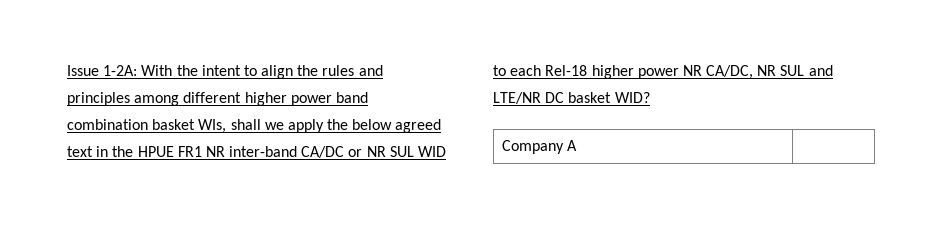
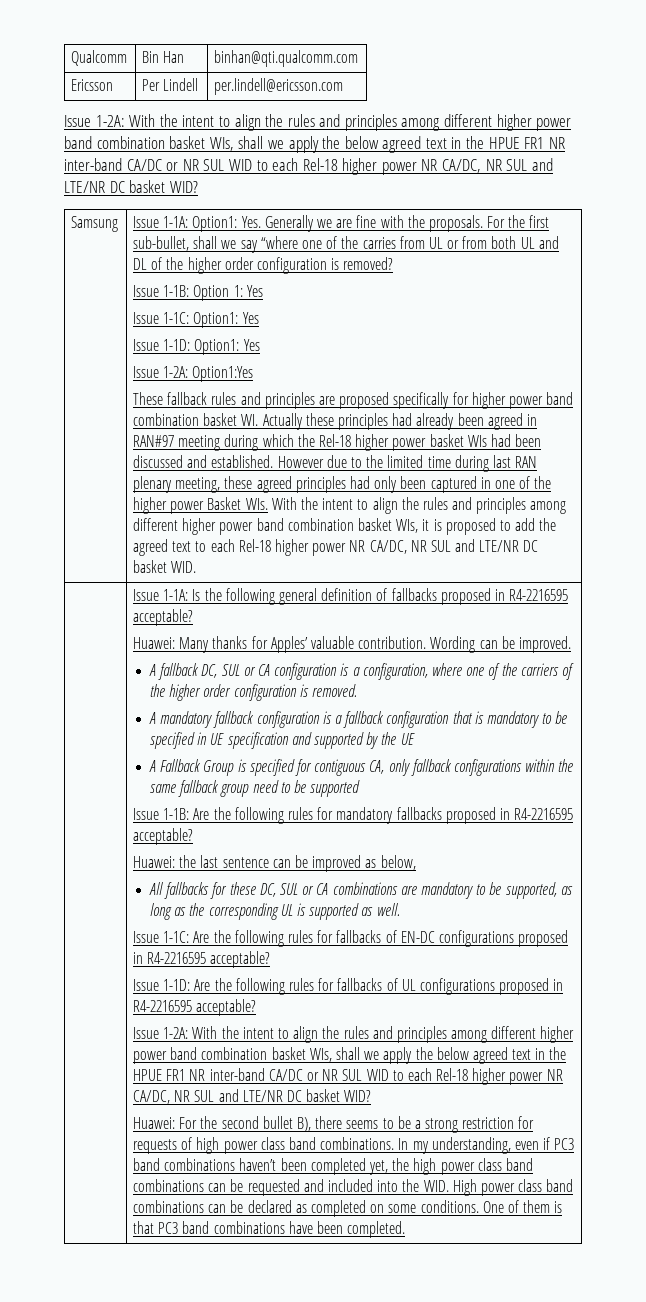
(67, 70) none -> [71,50,128,66] [142,51,185,63] [214,50,359,67] [71,79,114,91] [142,78,199,91] [214,78,344,95] Qualcomm | Bin Han | binhan@qti.qualcomm.com // Ericsson | Per Lindell | per.lindell@ericsson.com //
[501,140,578,154] Company A | -> [71,216,119,232] [133,215,550,232] [133,236,559,253] [133,257,394,274] [133,285,263,301] [133,312,259,328] [133,339,260,355] [133,366,254,382] [133,392,574,409] [133,413,537,430] [133,434,542,451] [133,455,538,472] [133,476,552,493] [133,497,567,514] [133,518,557,535] [133,539,539,556] [133,560,197,573] [133,588,569,605] [133,609,194,626] [133,636,571,653] [149,663,574,680] [150,684,358,701] [149,711,568,728] [150,732,415,749] [149,759,574,776] [150,780,361,797] [133,807,574,824] [133,828,194,845] [133,855,416,872] [149,882,573,899] [150,903,400,920] [133,930,569,947] [133,951,271,968] [133,978,564,995] [133,999,257,1016] [133,1026,575,1043] [133,1047,567,1064] [133,1068,563,1085] [133,1089,372,1104] [133,1116,535,1133] [133,1137,575,1154] [133,1158,533,1175] [133,1179,574,1196] [133,1200,563,1217] [133,1221,406,1238] Samsung | Issue 1-1A: Option1: Yes. Generally we are fine with the proposals. For the first sub-bullet, shall we say “where one of the carries from UL or from both UL and DL of the higher order configuration is removed? // Issue 1-1B: Option 1: Yes // Issue 1-1C: Option1: Yes // Issue 1-1D: Option1: Yes // Issue 1-2A: Option1:Yes // These fallback rules and principles are proposed specifically for higher power band combination basket WI. Actually these principles had already been agreed in RAN#97 meeting during which the Rel-18 higher power basket WIs had been discussed and established. However due to the limited time during last RAN plenary meeting, these agreed principles had only been captured in one of the higher power Basket WIs. With the intent to align the rules and principles among different higher power band combination basket WIs, it is proposed to add the agreed text to each Rel-18 higher power NR CA/DC, NR SUL and LTE/NR DC basket WID. // | Issue 1-1A: Is the following general definition of fallbacks proposed in R4-2216595 acceptable? // Huawei: Many thanks for Apples’ valuable contribution. Wording can be improved. // A fallback DC, SUL or CA configuration is a configuration, where one of the carriers of the higher order configuration is removed. // A mandatory fallback configuration is a fallback configuration that is mandatory to be specified in UE specification and supported by the UE // A Fallback Group is specified for contiguous CA, only fallback configurations within the same fallback group need to be supported // Issue 1-1B: Are the following rules for mandatory fallbacks proposed in R4-2216595 acceptable? // Huawei: the last sentence can be improved as below, // All fallbacks for these DC, SUL or CA combinations are mandatory to be supported, as long as the corresponding UL is supported as well. // Issue 1-1C: Are the following rules for fallbacks of EN-DC configurations proposed in R4-2216595 acceptable? // Issue 1-1D: Are the following rules for fallbacks of UL configurations proposed in R4-2216595 acceptable? // Issue 1-2A: With the intent to align the rules and principles among different higher power band combination basket WIs, shall we apply the below agreed text in the HPUE FR1 NR inter-band CA/DC or NR SUL WID to each Rel-18 higher power NR CA/DC, NR SUL and LTE/NR DC basket WID? // Huawei: For the second bullet B), there seems to be a strong restriction for requests of high power class band combinations. In my understanding, even if PC3 band combinations haven’t been completed yet, the high power class band combinations can be requested and included into the WID. High power class band combinations can be declared as completed on some conditions. One of them is that PC3 band combinations have been completed.

